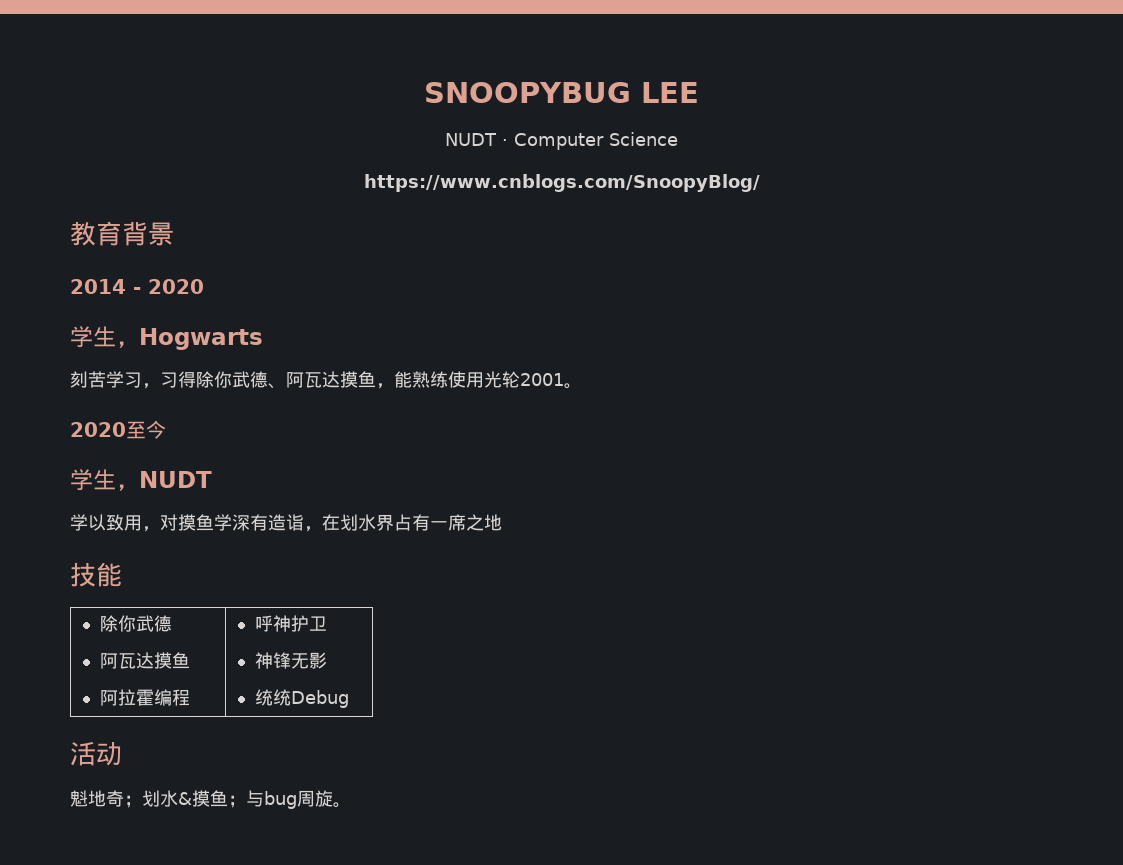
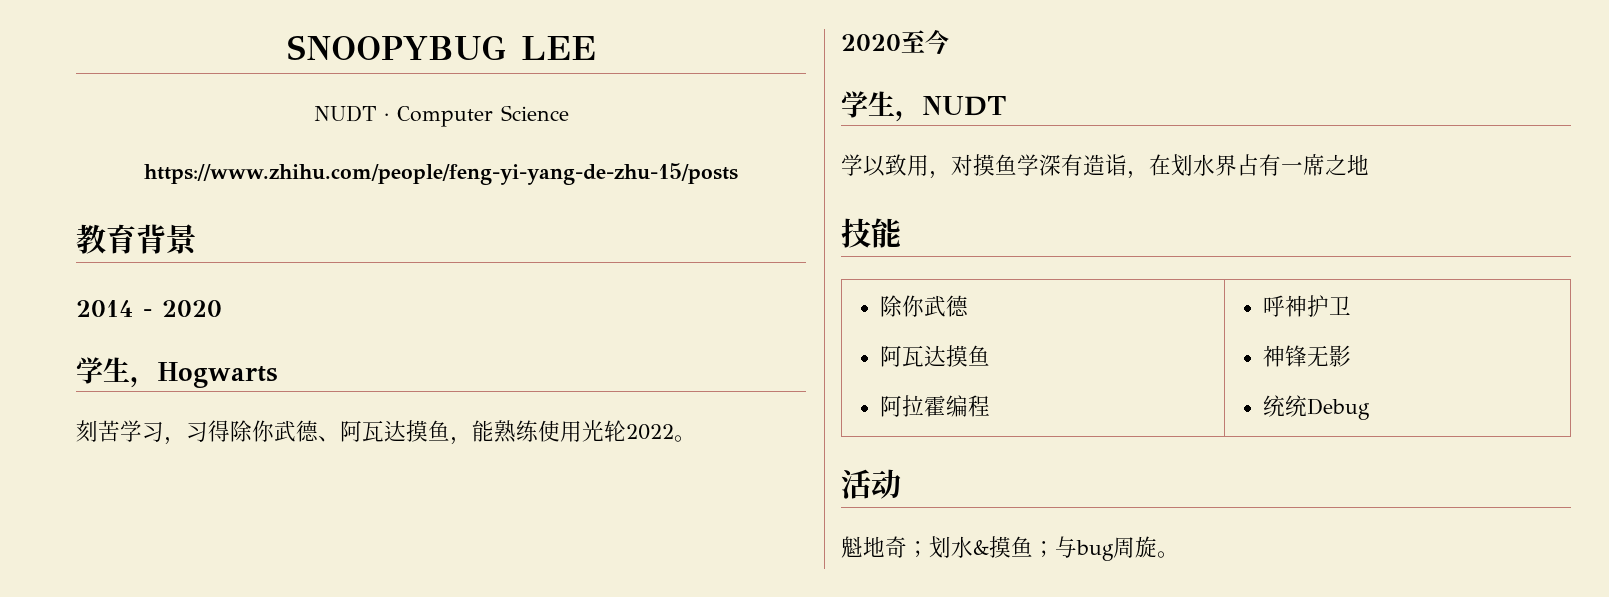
[363,174,760,192] https://www.cnblogs.com/SnoopyBlog/ -> [143,163,739,185] https://www.zhihu.com/people/feng-yi-yang-de-zhu-15/posts
[520,373,564,386] 2001 -> [626,424,674,440] 2022

